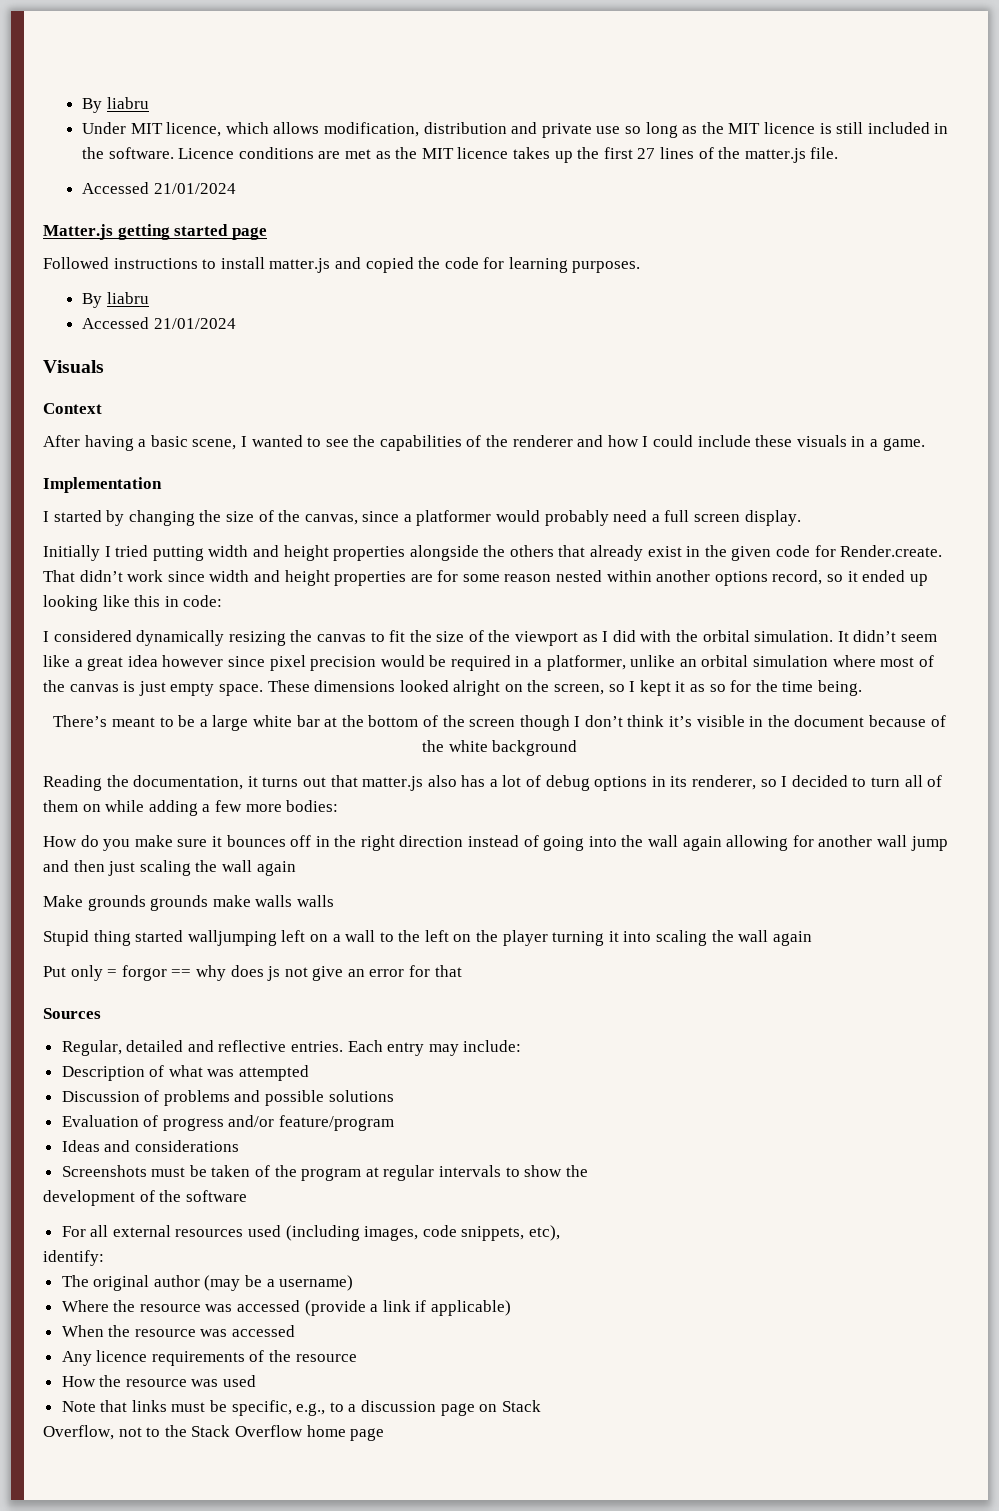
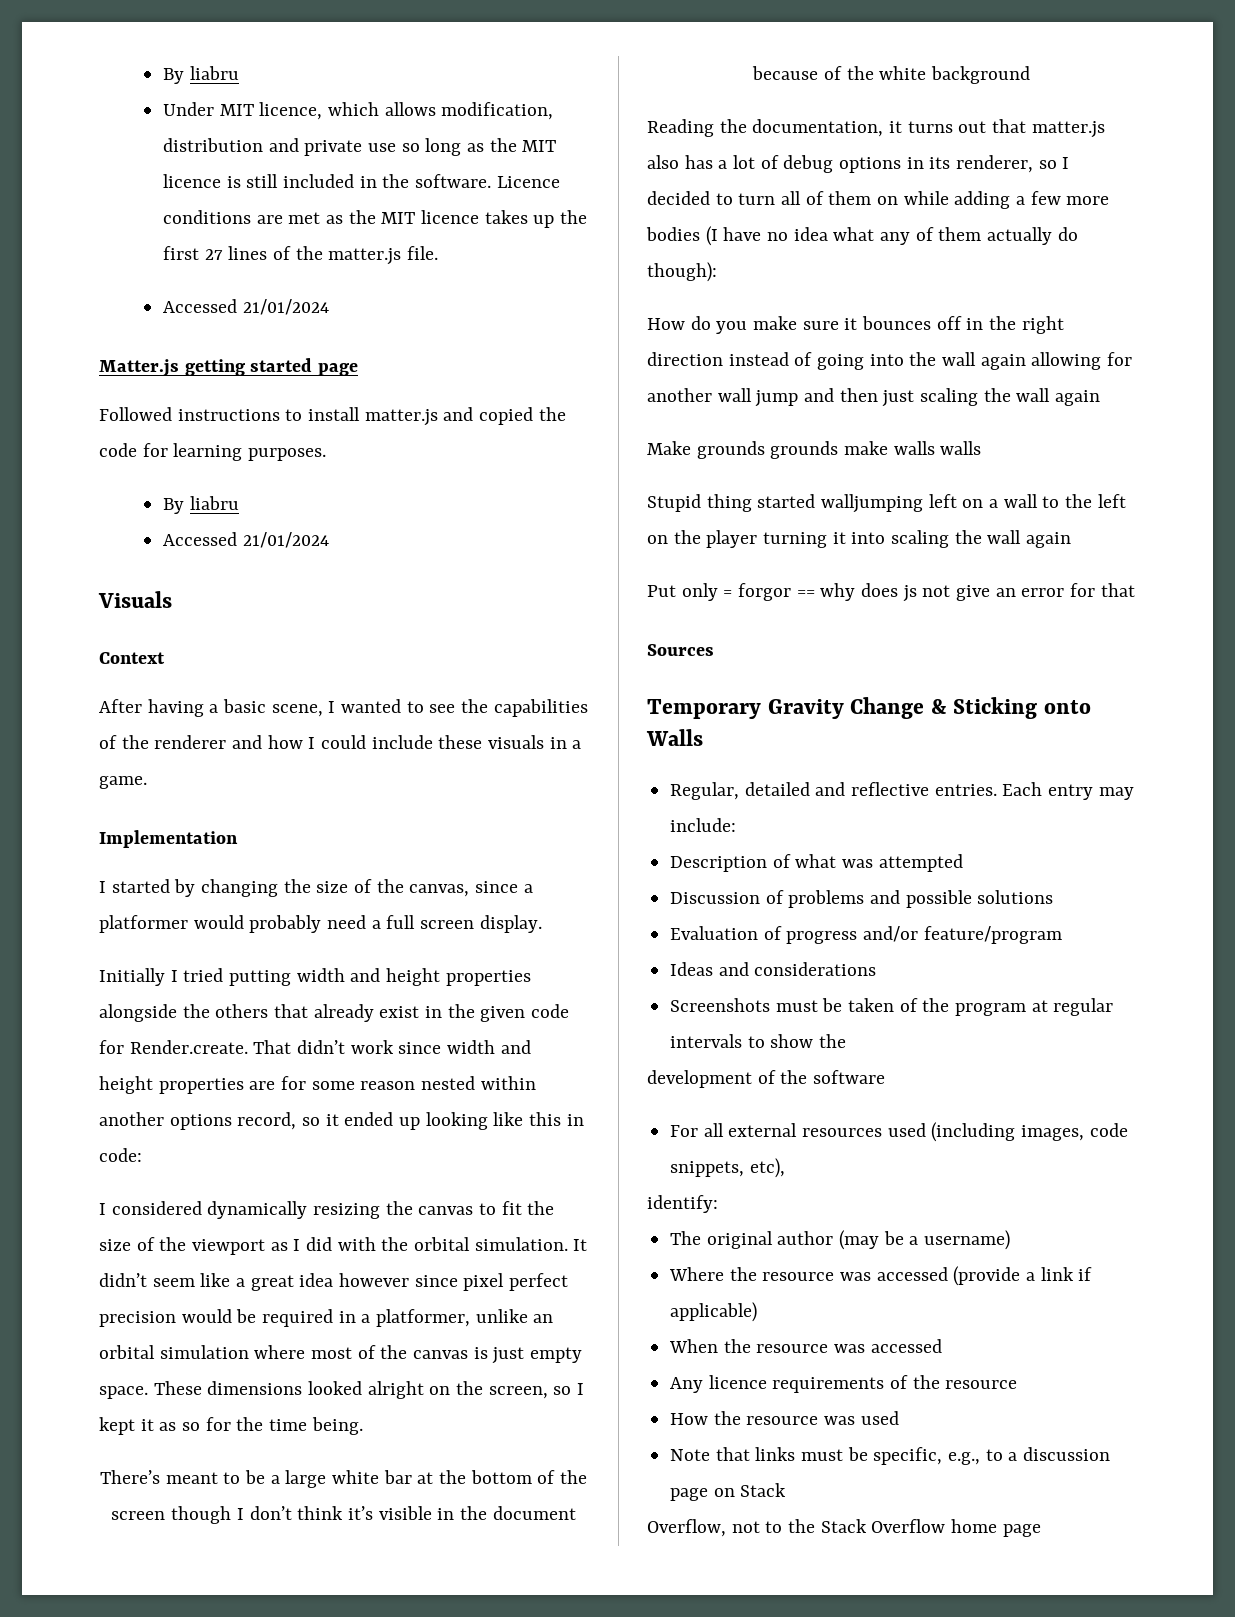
(306, 663) none -> [509,1273,569,1291] perfect
[286,800,339,812] bodies: -> [646,226,1078,246] [647,262,717,282] bodies (I have no idea what any of them actually do though):
(101, 1013) none -> [647,697,1092,719] [646,729,703,746] // Temporary Gravity Change & Sticking onto Walls

